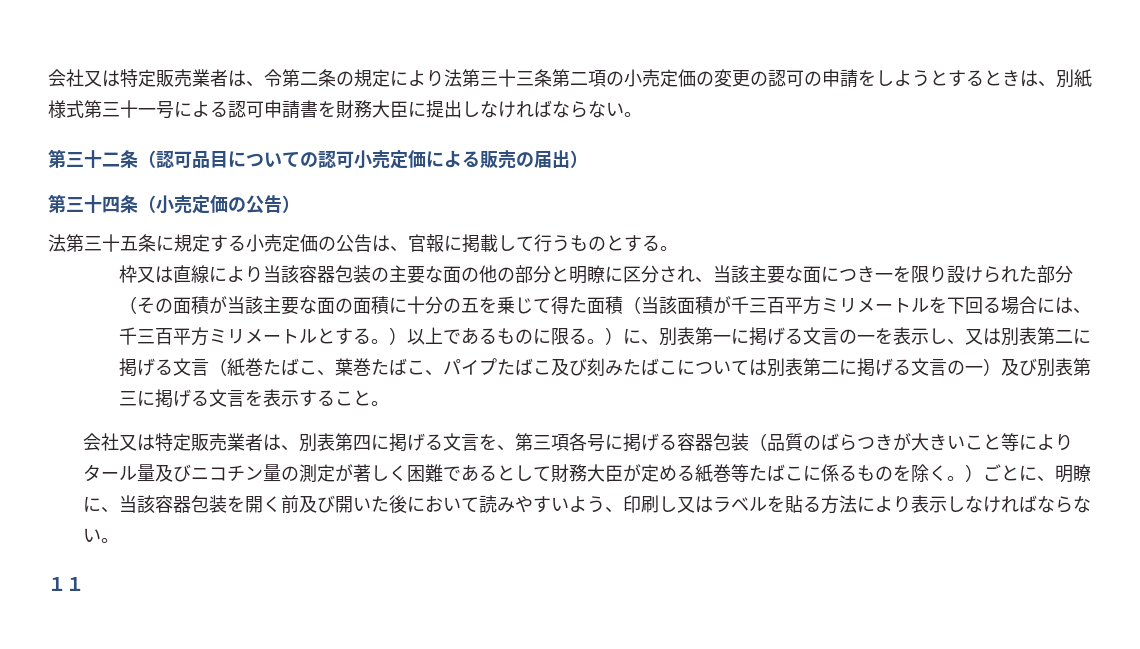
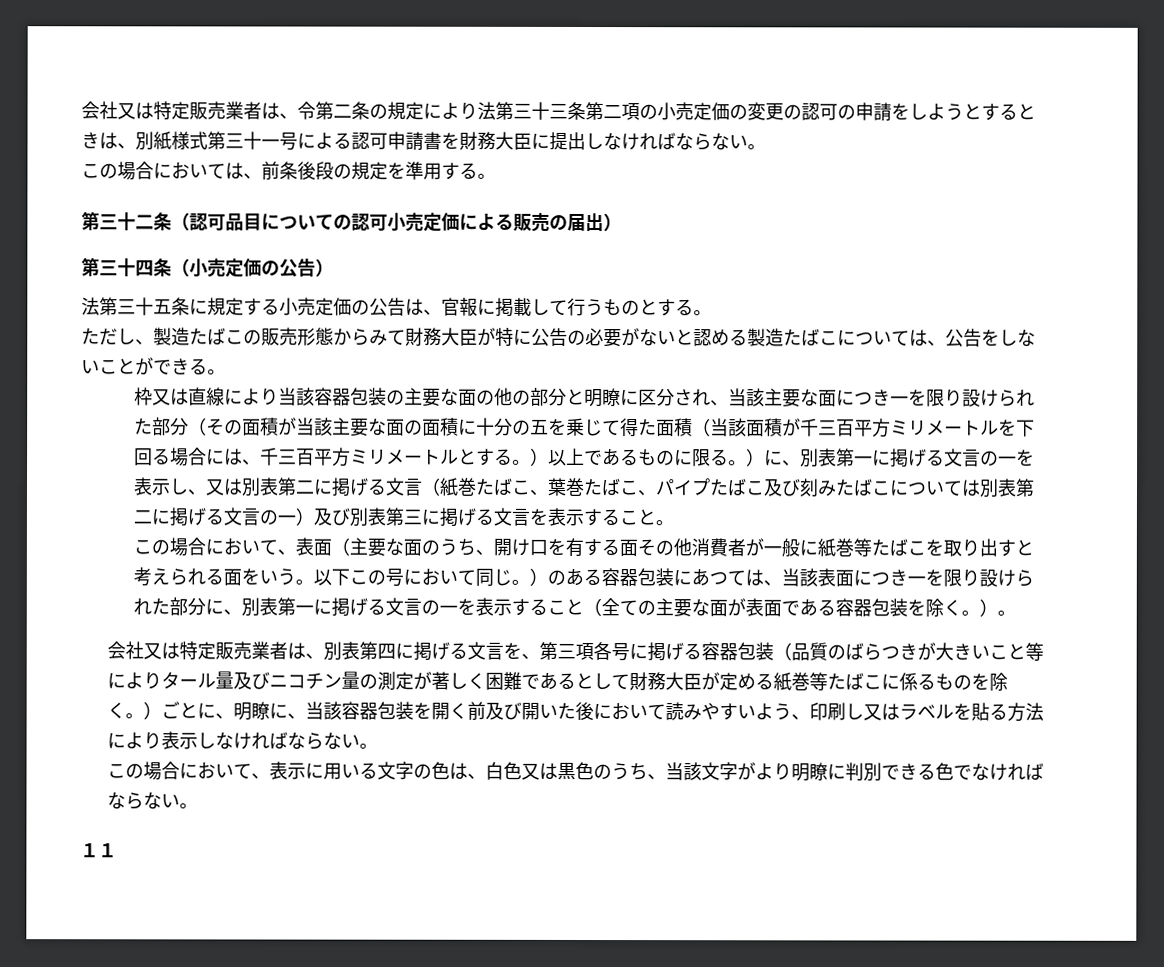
(642, 114) none -> [81,161,496,181] // この場合においては、前条後段の規定を準用する。
(678, 248) none -> [81,327,1036,348] [81,357,226,376] // ただし、製造たばこの販売形態からみて財務大臣が特に公告の必要がないと認める製造たばこについては、公告をしないことができる。
(389, 403) none -> [133,537,1035,558] [133,567,1035,587] [133,597,1017,618] // この場合において、表面（主要な面のうち、開け口を有する面その他消費者が一般に紙巻等たばこを取り出すと考えられる面をいう。以下この号において同じ。）のある容器包装にあつては、当該表面につき一を限り設けられた部分に、別表第一に掲げる文言の一を表示すること（全ての主要な面が表面である容器包装を除く。）。
(120, 540) none -> [106,761,1044,782] [106,792,198,810] // この場合において、表示に用いる文字の色は、白色又は黒色のうち、当該文字がより明瞭に判別できる色でなければならない。

